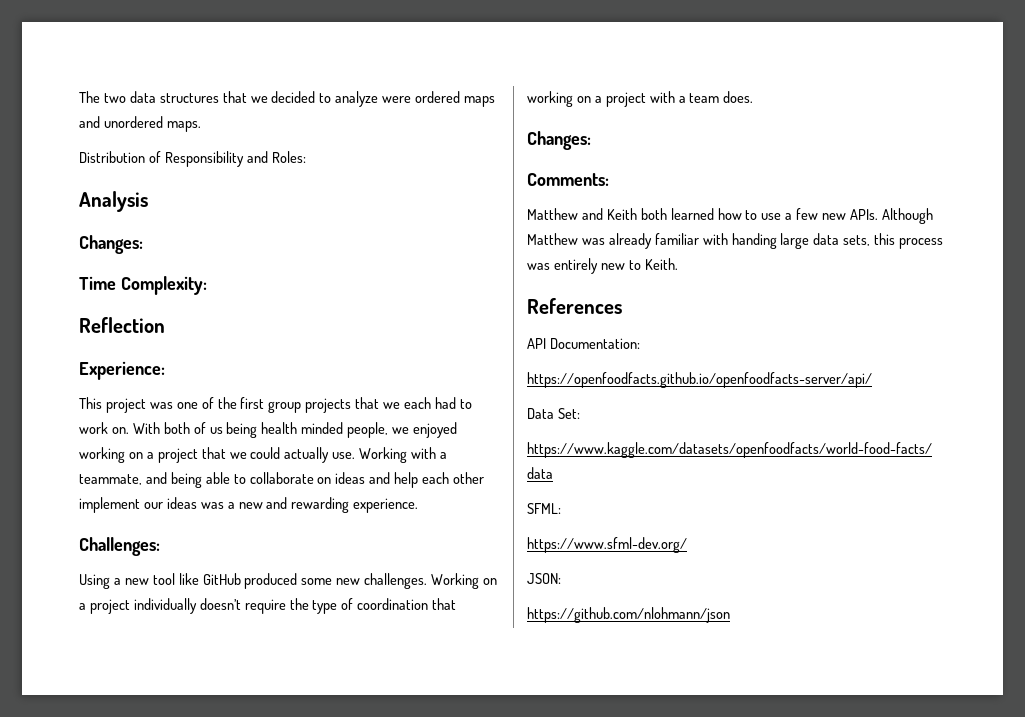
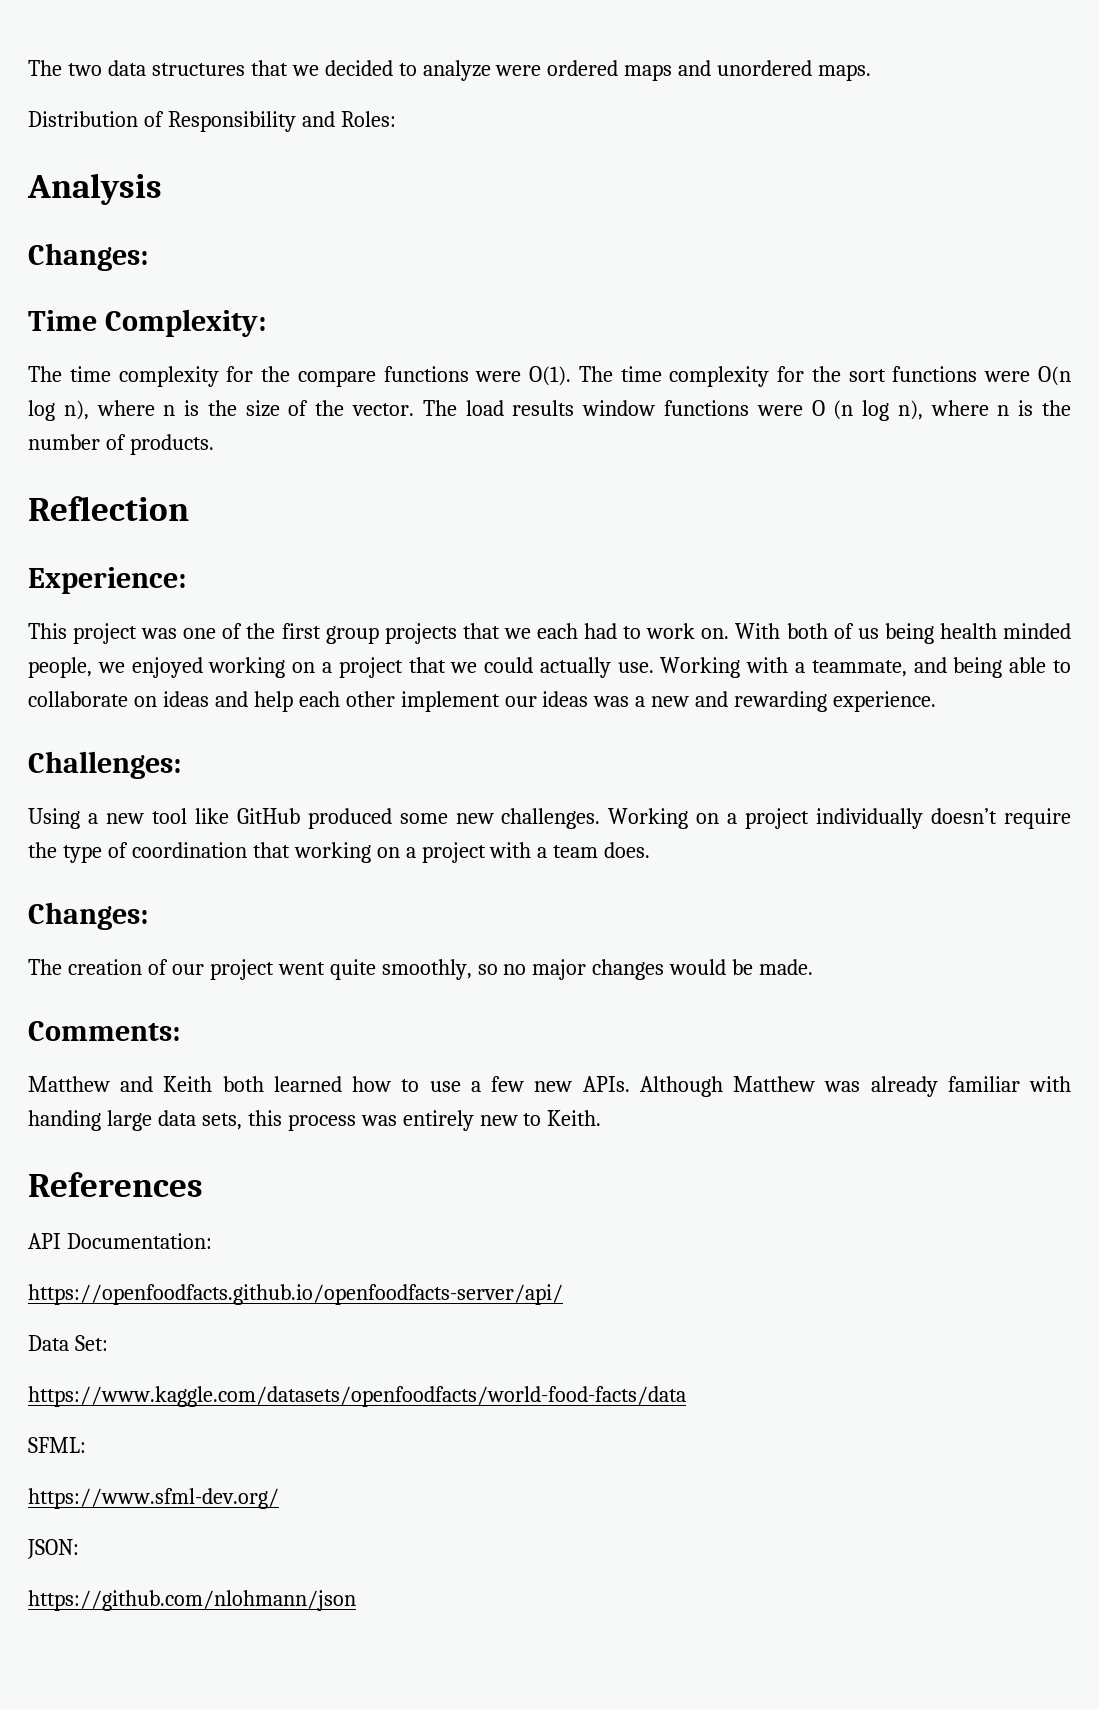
(207, 285) none -> [28,366,1071,387] [28,400,1071,421] [28,434,214,455] // The time complexity for the compare functions were O(1). The time complexity for the sort functions were O(n log n), where n is the size of the vector. The load results window functions were O (n log n), where n is the number of products.
(591, 140) none -> [28,959,814,980] // The creation of our project went quite smoothly, so no major changes would be made.

